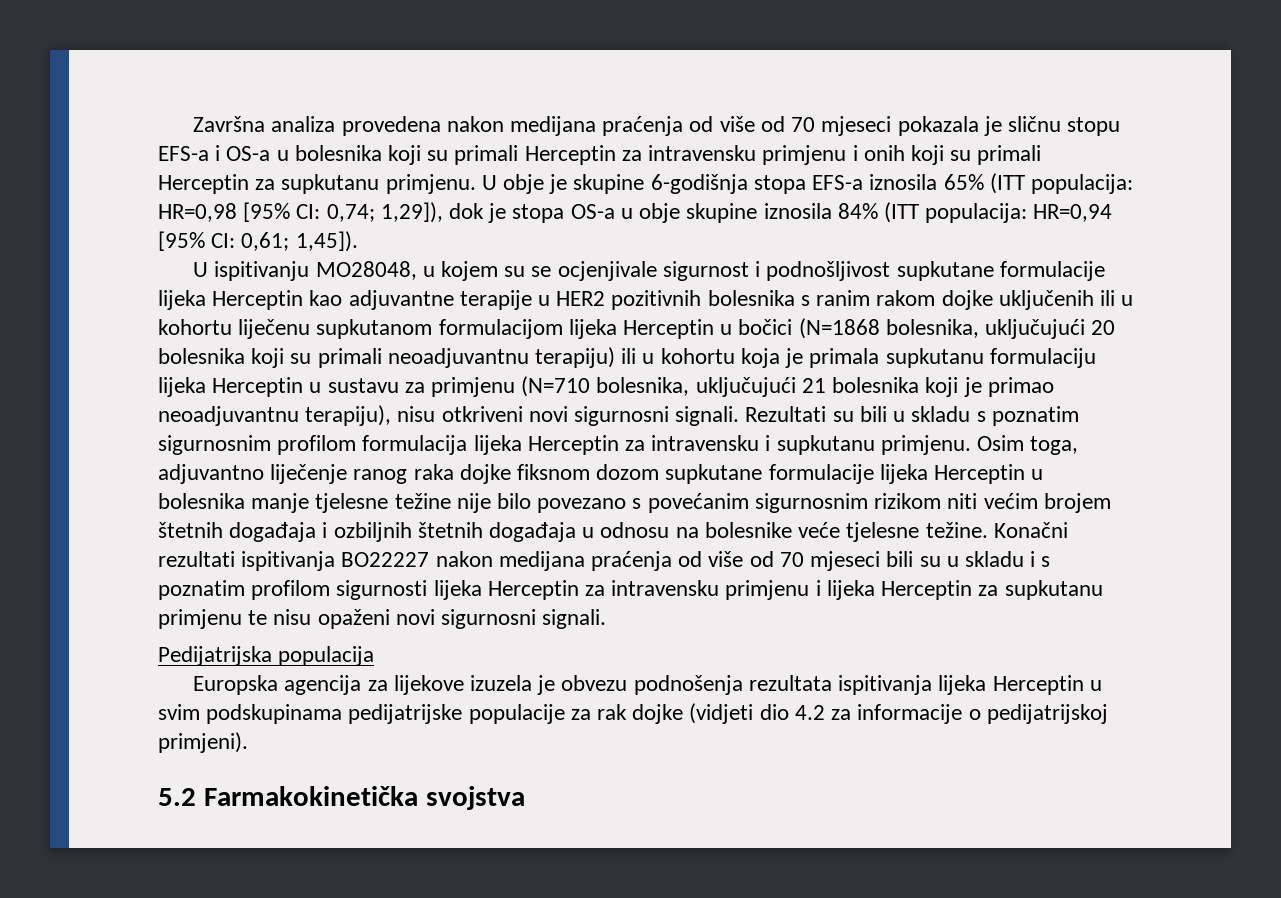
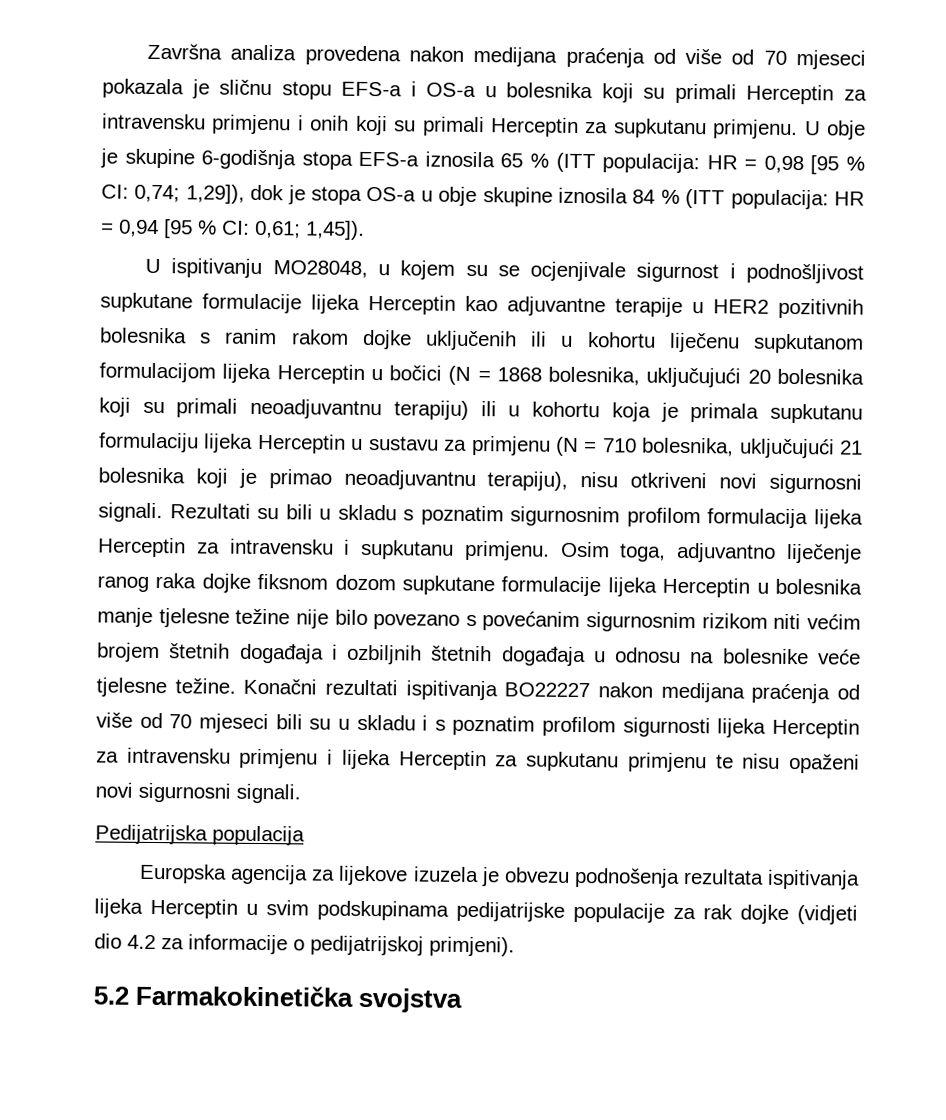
[943,173,1133,194] [158,202,291,222] 65% (ITT populacija: HR=0,98 [95% -> [500,152,865,175] 65 % (ITT populacija: HR = 0,98 [95 %
[837,202,1113,223] [158,231,205,251] 84% (ITT populacija: HR=0,94 [95% -> [632,188,865,210] [101,219,217,239] 84 % (ITT populacija: HR = 0,94 [95 %
[798,318,880,339] (N=1868 -> [448,365,542,385] (N = 1868
[521,376,591,397] (N=710 -> [554,436,637,456] (N = 710

